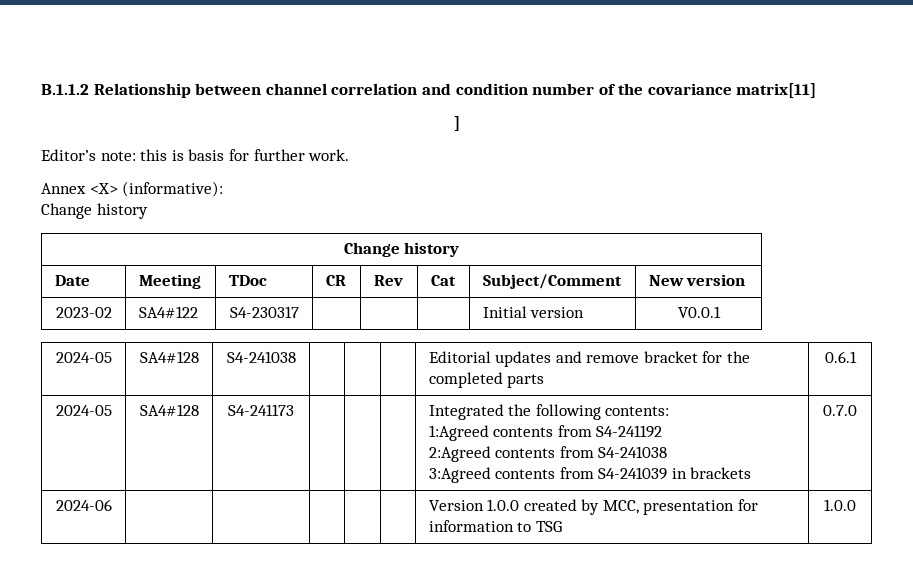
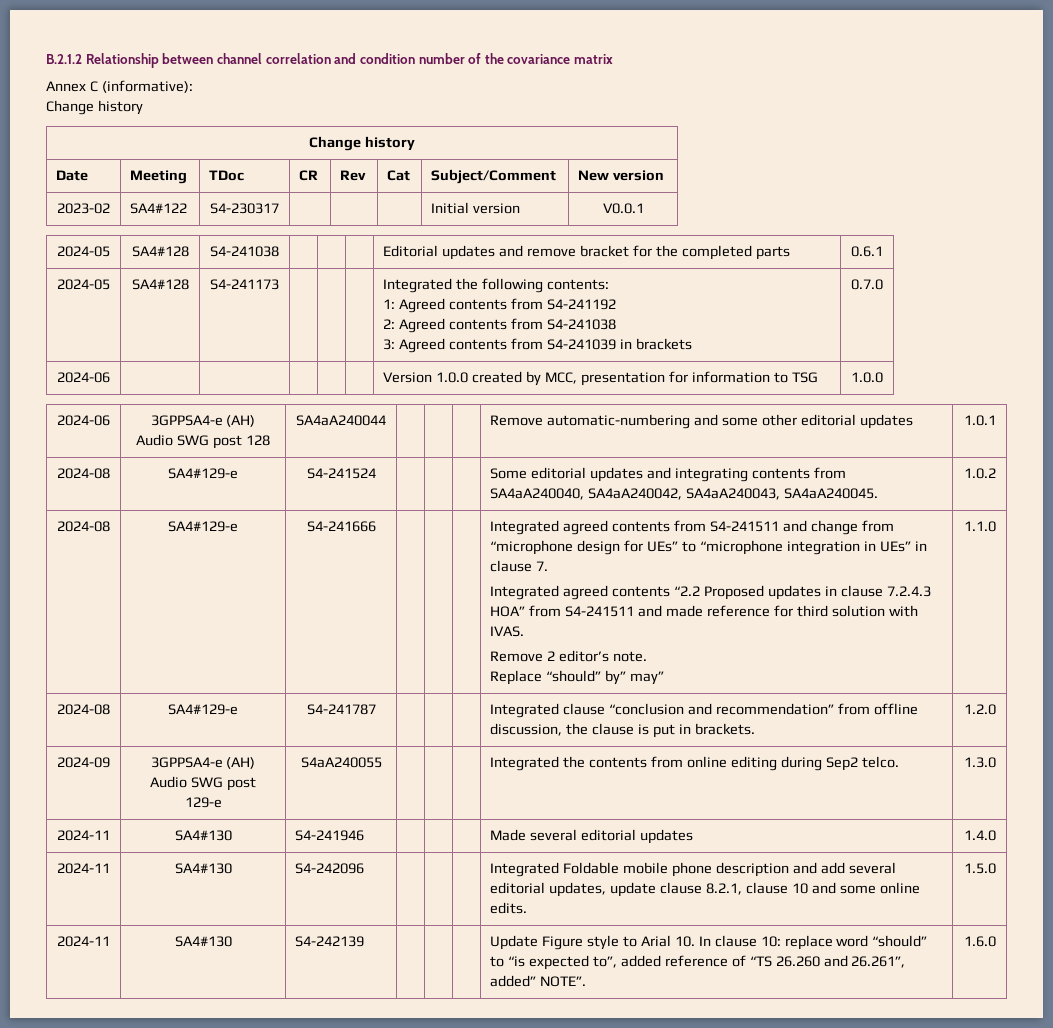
[41,84,89,95] B.1.1.2 -> [46,54,82,64] B.2.1.2
[736,83,817,98] [453,116,460,131] [41,149,350,161] matrix[11] // ] // Editor’s note: this is basis for further work. -> [574,54,614,64] matrix
[89,183,118,194] <X> -> [89,81,98,92] C
[428,425,489,441] 1:Agreed -> [383,298,446,313] 1: Agreed
[428,446,491,462] 2:Agreed -> [383,318,446,333] 2: Agreed
[428,467,491,483] 3:Agreed -> [383,338,446,353] 3: Agreed
(856, 505) none -> [57,415,110,426] [150,415,256,427] [136,434,270,449] [296,415,386,426] [490,414,913,429] [963,415,996,426] [57,468,110,479] [168,468,238,479] [306,468,376,479] [490,467,846,482] [490,488,879,500] [963,468,996,479] [57,521,110,532] [168,521,238,532] [306,521,376,532] [490,520,894,535] [490,540,927,555] [490,560,549,572] [490,585,931,600] [490,605,918,617] [490,626,525,637] [490,650,648,662] [490,670,665,685] [963,521,996,532] [57,704,110,715] [168,704,238,715] [306,704,376,715] [490,703,918,718] [490,723,755,738] [963,704,996,715] [57,757,110,768] [150,757,256,769] [150,776,256,791] [184,797,222,808] [300,757,382,768] [490,756,899,771] [963,757,996,768] [57,830,110,841] [174,830,232,841] [295,830,365,841] [490,829,694,844] [963,830,996,841] [57,863,110,874] [174,863,232,874] [295,863,365,874] [490,862,896,877] [490,882,920,897] [490,902,528,914] [963,863,996,874] [57,936,110,947] [174,936,232,947] [295,936,365,947] [490,935,928,950] [490,955,906,970] [490,975,587,987] [963,936,996,947] // 2024-06 | 3GPPSA4-e (AH) Audio SWG post 128 | SA4aA240044 | | | | Remove automatic-numbering and some other editorial updates | 1.0.1 // 2024-08 | SA4#129-e | S4-241524 | | | | Some editorial updates and integrating contents from SA4aA240040, SA4aA240042, SA4aA240043, SA4aA240045. | 1.0.2 // 2024-08 | SA4#129-e | S4-241666 | | | | Integrated agreed contents from S4-241511 and change from “microphone design for UEs” to “microphone integration in UEs” in clause 7. // Integrated agreed contents “2.2 Proposed updates in clause 7.2.4.3 HOA” from S4-241511 and made reference for third solution with IVAS. // Remove 2 editor’s note. // Replace “should” by” may” | 1.1.0 // 2024-08 | SA4#129-e | S4-241787 | | | | Integrated clause “conclusion and recommendation” from offline discussion, the clause is put in brackets. | 1.2.0 // 2024-09 | 3GPPSA4-e (AH) Audio SWG post 129-e | S4aA240055 | | | | Integrated the contents from online editing during Sep2 telco. | 1.3.0 // 2024-11 | SA4#130 | S4-241946 | | | | Made several editorial updates | 1.4.0 // 2024-11 | SA4#130 | S4-242096 | | | | Integrated Foldable mobile phone description and add several editorial updates, update clause 8.2.1, clause 10 and some online edits. | 1.5.0 // 2024-11 | SA4#130 | S4-242139 | | | | Update Figure style to Arial 10. In clause 10: replace word “should” to “is expected to”, added reference of “TS 26.260 and 26.261”, added” NOTE”. | 1.6.0

